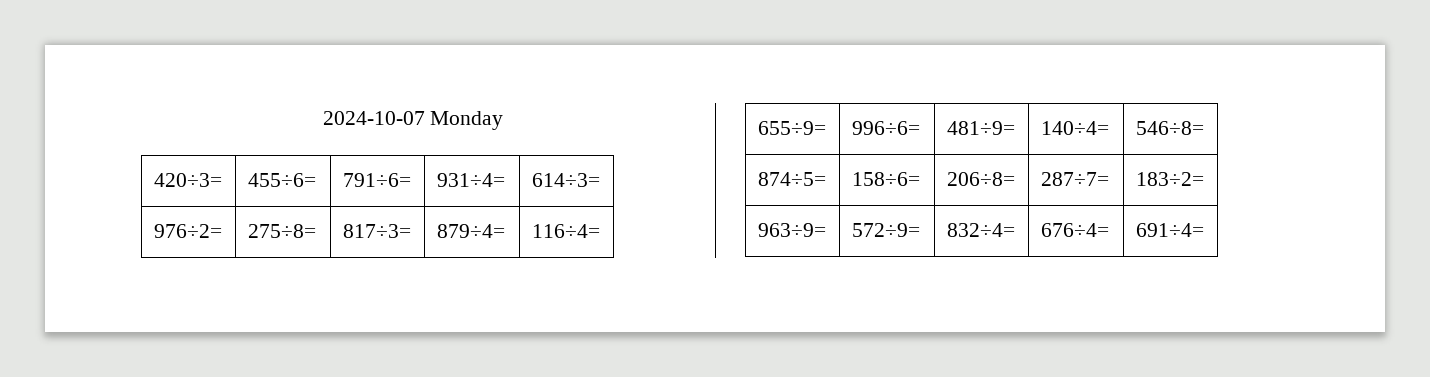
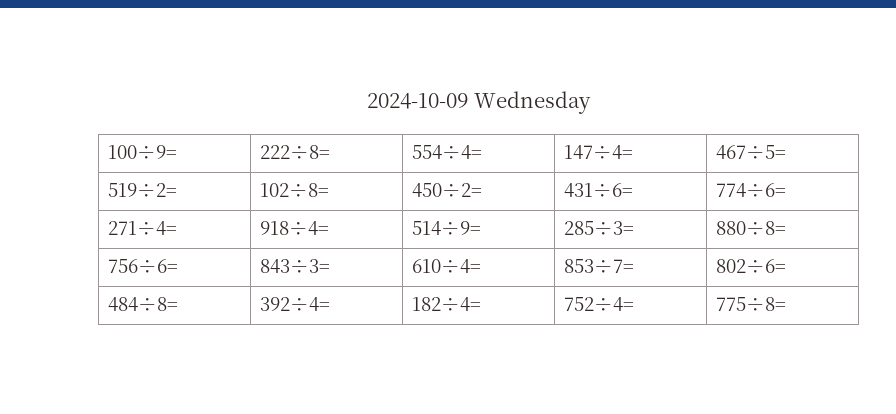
[322,111,504,130] [153,173,222,187] [247,173,316,187] [342,173,411,187] [436,173,505,187] [531,173,600,187] [153,224,222,238] [247,224,316,238] [342,224,411,238] [436,224,505,238] [531,224,600,238] [757,121,826,135] [851,121,920,135] [946,121,1015,135] [1040,121,1109,135] [1135,121,1204,135] [757,172,826,186] [851,172,920,186] [946,172,1015,186] [1040,172,1109,186] [1135,172,1204,186] [757,223,826,237] [851,223,920,237] [946,223,1015,237] [1040,223,1109,237] [1135,223,1204,237] 2024-10-07 Monday // 420÷3= | 455÷6= | 791÷6= | 931÷4= | 614÷3= // 976÷2= | 275÷8= | 817÷3= | 879÷4= | 116÷4= // 655÷9= | 996÷6= | 481÷9= | 140÷4= | 546÷8= // 874÷5= | 158÷6= | 206÷8= | 287÷7= | 183÷2= // 963÷9= | 572÷9= | 832÷4= | 676÷4= | 691÷4= -> [366,91,592,114] [108,145,178,159] [260,145,331,159] [412,145,483,159] [564,145,634,159] [716,145,787,159] [108,183,178,197] [260,183,330,197] [412,183,483,197] [564,183,634,197] [716,183,787,197] [108,221,178,235] [260,221,330,235] [412,221,482,235] [564,221,635,235] [716,221,787,235] [108,259,179,273] [260,259,331,273] [412,259,482,273] [564,259,635,273] [716,259,787,273] [108,297,179,311] [260,297,331,311] [412,297,482,311] [564,297,635,311] [716,297,787,311] 2024-10-09 Wednesday // 100÷9= | 222÷8= | 554÷4= | 147÷4= | 467÷5= // 519÷2= | 102÷8= | 450÷2= | 431÷6= | 774÷6= // 271÷4= | 918÷4= | 514÷9= | 285÷3= | 880÷8= // 756÷6= | 843÷3= | 610÷4= | 853÷7= | 802÷6= // 484÷8= | 392÷4= | 182÷4= | 752÷4= | 775÷8=

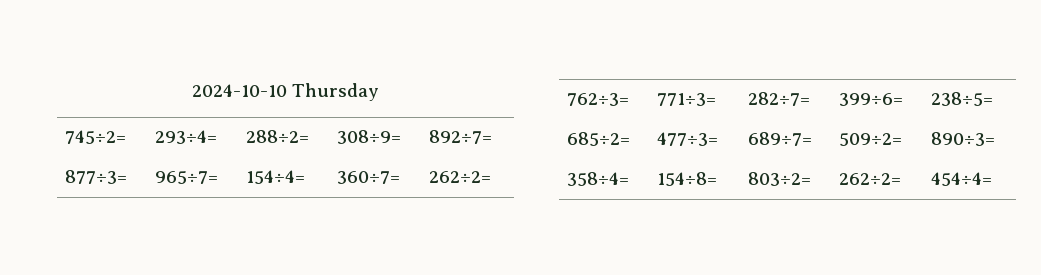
[366,91,592,114] [108,145,178,159] [260,145,331,159] [412,145,483,159] [564,145,634,159] [716,145,787,159] [108,183,178,197] [260,183,330,197] [412,183,483,197] [564,183,634,197] [716,183,787,197] [108,221,178,235] [260,221,330,235] [412,221,482,235] [564,221,635,235] [716,221,787,235] [108,259,179,273] [260,259,331,273] [412,259,482,273] [564,259,635,273] [716,259,787,273] [108,297,179,311] [260,297,331,311] [412,297,482,311] [564,297,635,311] [716,297,787,311] 2024-10-09 Wednesday // 100÷9= | 222÷8= | 554÷4= | 147÷4= | 467÷5= // 519÷2= | 102÷8= | 450÷2= | 431÷6= | 774÷6= // 271÷4= | 918÷4= | 514÷9= | 285÷3= | 880÷8= // 756÷6= | 843÷3= | 610÷4= | 853÷7= | 802÷6= // 484÷8= | 392÷4= | 182÷4= | 752÷4= | 775÷8= -> [191,83,380,101] [65,130,127,144] [155,130,218,144] [246,130,310,143] [337,130,402,144] [429,130,493,144] [65,170,128,184] [155,171,219,184] [246,170,306,184] [337,171,401,184] [429,171,492,183] [567,93,630,106] [657,93,717,106] [748,92,811,106] [839,93,904,106] [931,92,994,106] [567,132,631,146] [657,132,719,146] [748,132,813,146] [839,133,903,146] [931,132,996,146] [567,172,630,186] [657,172,718,186] [748,172,812,186] [839,173,902,185] [931,172,993,186] 2024-10-10 Thursday // 745÷2= | 293÷4= | 288÷2= | 308÷9= | 892÷7= // 877÷3= | 965÷7= | 154÷4= | 360÷7= | 262÷2= // 762÷3= | 771÷3= | 282÷7= | 399÷6= | 238÷5= // 685÷2= | 477÷3= | 689÷7= | 509÷2= | 890÷3= // 358÷4= | 154÷8= | 803÷2= | 262÷2= | 454÷4=

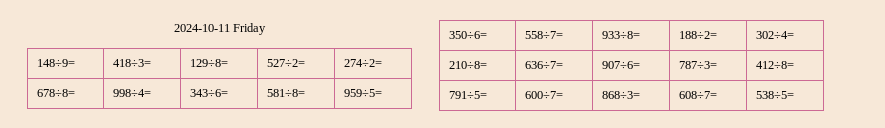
[191,83,380,101] [65,130,127,144] [155,130,218,144] [246,130,310,143] [337,130,402,144] [429,130,493,144] [65,170,128,184] [155,171,219,184] [246,170,306,184] [337,171,401,184] [429,171,492,183] [567,93,630,106] [657,93,717,106] [748,92,811,106] [839,93,904,106] [931,92,994,106] [567,132,631,146] [657,132,719,146] [748,132,813,146] [839,133,903,146] [931,132,996,146] [567,172,630,186] [657,172,718,186] [748,172,812,186] [839,173,902,185] [931,172,993,186] 2024-10-10 Thursday // 745÷2= | 293÷4= | 288÷2= | 308÷9= | 892÷7= // 877÷3= | 965÷7= | 154÷4= | 360÷7= | 262÷2= // 762÷3= | 771÷3= | 282÷7= | 399÷6= | 238÷5= // 685÷2= | 477÷3= | 689÷7= | 509÷2= | 890÷3= // 358÷4= | 154÷8= | 803÷2= | 262÷2= | 454÷4= -> [173,23,267,35] [36,59,75,67] [112,59,151,67] [189,59,228,67] [266,59,305,67] [343,59,382,67] [36,89,75,97] [112,89,151,97] [189,89,228,97] [266,89,305,97] [343,89,382,97] [448,31,487,39] [524,31,563,39] [601,31,640,39] [678,31,717,39] [755,31,794,39] [448,61,487,69] [524,61,563,69] [601,61,640,69] [678,61,717,69] [755,61,794,69] [448,91,487,99] [524,91,563,99] [601,91,640,99] [678,91,717,99] [755,91,794,99] 2024-10-11 Friday // 148÷9= | 418÷3= | 129÷8= | 527÷2= | 274÷2= // 678÷8= | 998÷4= | 343÷6= | 581÷8= | 959÷5= // 350÷6= | 558÷7= | 933÷8= | 188÷2= | 302÷4= // 210÷8= | 636÷7= | 907÷6= | 787÷3= | 412÷8= // 791÷5= | 600÷7= | 868÷3= | 608÷7= | 538÷5=

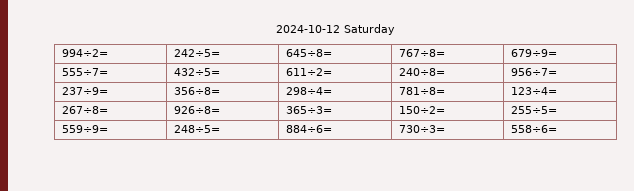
[173,23,267,35] [36,59,75,67] [112,59,151,67] [189,59,228,67] [266,59,305,67] [343,59,382,67] [36,89,75,97] [112,89,151,97] [189,89,228,97] [266,89,305,97] [343,89,382,97] [448,31,487,39] [524,31,563,39] [601,31,640,39] [678,31,717,39] [755,31,794,39] [448,61,487,69] [524,61,563,69] [601,61,640,69] [678,61,717,69] [755,61,794,69] [448,91,487,99] [524,91,563,99] [601,91,640,99] [678,91,717,99] [755,91,794,99] 2024-10-11 Friday // 148÷9= | 418÷3= | 129÷8= | 527÷2= | 274÷2= // 678÷8= | 998÷4= | 343÷6= | 581÷8= | 959÷5= // 350÷6= | 558÷7= | 933÷8= | 188÷2= | 302÷4= // 210÷8= | 636÷7= | 907÷6= | 787÷3= | 412÷8= // 791÷5= | 600÷7= | 868÷3= | 608÷7= | 538÷5= -> [276,24,395,35] [61,49,108,57] [173,49,220,57] [285,49,332,57] [398,49,445,57] [510,49,557,57] [61,68,108,76] [173,68,220,76] [285,68,332,76] [398,68,445,76] [510,68,557,76] [61,87,108,95] [173,87,220,95] [285,87,332,95] [398,87,445,95] [510,87,557,95] [61,106,108,114] [173,106,220,114] [285,106,332,114] [398,106,445,114] [510,106,557,114] [61,125,108,133] [173,125,220,133] [285,125,332,133] [398,125,445,133] [510,125,557,133] 2024-10-12 Saturday // 994÷2= | 242÷5= | 645÷8= | 767÷8= | 679÷9= // 555÷7= | 432÷5= | 611÷2= | 240÷8= | 956÷7= // 237÷9= | 356÷8= | 298÷4= | 781÷8= | 123÷4= // 267÷8= | 926÷8= | 365÷3= | 150÷2= | 255÷5= // 559÷9= | 248÷5= | 884÷6= | 730÷3= | 558÷6=

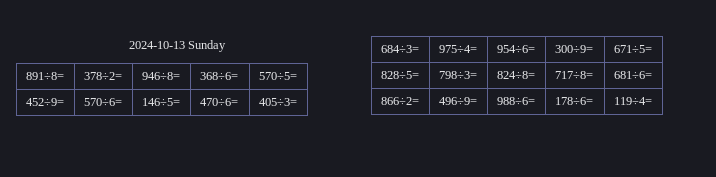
[276,24,395,35] [61,49,108,57] [173,49,220,57] [285,49,332,57] [398,49,445,57] [510,49,557,57] [61,68,108,76] [173,68,220,76] [285,68,332,76] [398,68,445,76] [510,68,557,76] [61,87,108,95] [173,87,220,95] [285,87,332,95] [398,87,445,95] [510,87,557,95] [61,106,108,114] [173,106,220,114] [285,106,332,114] [398,106,445,114] [510,106,557,114] [61,125,108,133] [173,125,220,133] [285,125,332,133] [398,125,445,133] [510,125,557,133] 2024-10-12 Saturday // 994÷2= | 242÷5= | 645÷8= | 767÷8= | 679÷9= // 555÷7= | 432÷5= | 611÷2= | 240÷8= | 956÷7= // 237÷9= | 356÷8= | 298÷4= | 781÷8= | 123÷4= // 267÷8= | 926÷8= | 365÷3= | 150÷2= | 255÷5= // 559÷9= | 248÷5= | 884÷6= | 730÷3= | 558÷6= -> [128,40,227,52] [25,72,64,80] [83,72,122,80] [141,72,180,80] [199,72,238,80] [258,72,297,80] [25,98,64,106] [83,98,122,106] [141,98,180,106] [199,98,238,106] [258,98,297,106] [380,45,419,53] [438,45,477,53] [496,45,535,53] [554,45,593,53] [613,45,652,53] [380,71,419,79] [438,71,477,79] [496,71,535,79] [554,71,593,79] [613,71,652,79] [380,97,419,105] [438,97,477,105] [496,97,535,105] [554,97,593,105] [613,97,652,105] 2024-10-13 Sunday // 891÷8= | 378÷2= | 946÷8= | 368÷6= | 570÷5= // 452÷9= | 570÷6= | 146÷5= | 470÷6= | 405÷3= // 684÷3= | 975÷4= | 954÷6= | 300÷9= | 671÷5= // 828÷5= | 798÷3= | 824÷8= | 717÷8= | 681÷6= // 866÷2= | 496÷9= | 988÷6= | 178÷6= | 119÷4=

